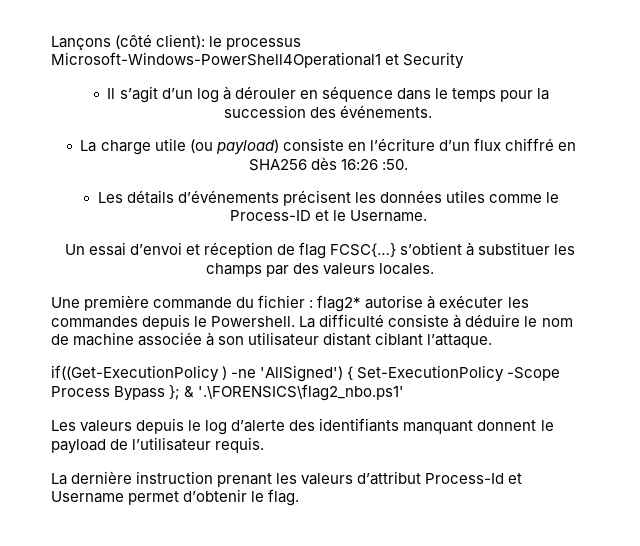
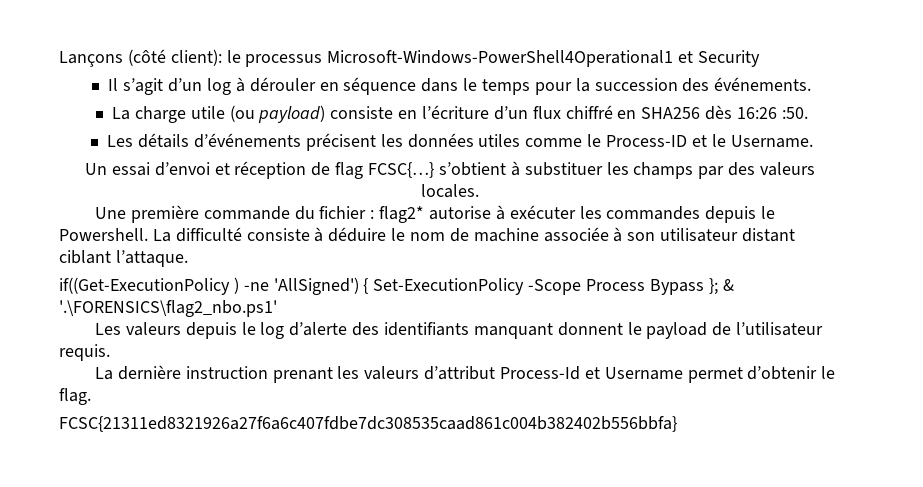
(300, 497) none -> [59,416,677,432] // FCSC{21311ed8321926a27f6a6c407fdbe7dc308535caad861c004b382402b556bbfa}

